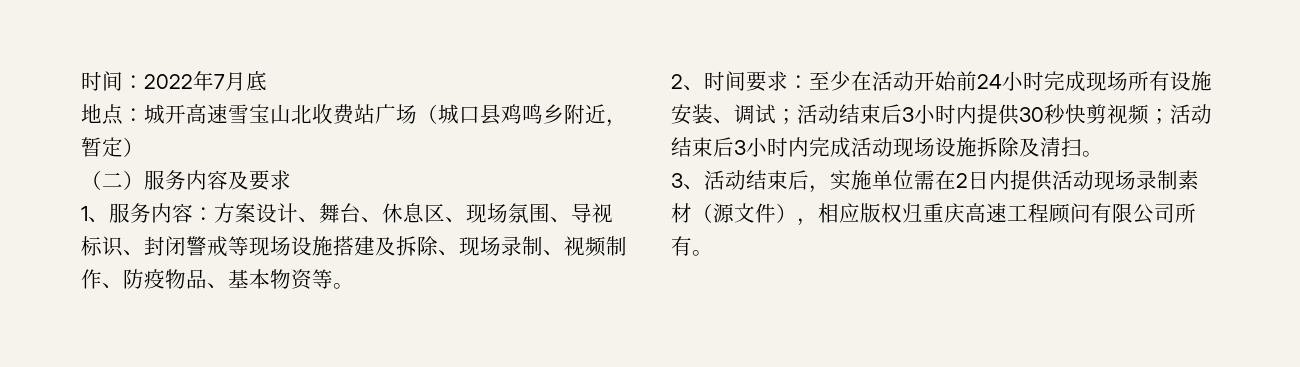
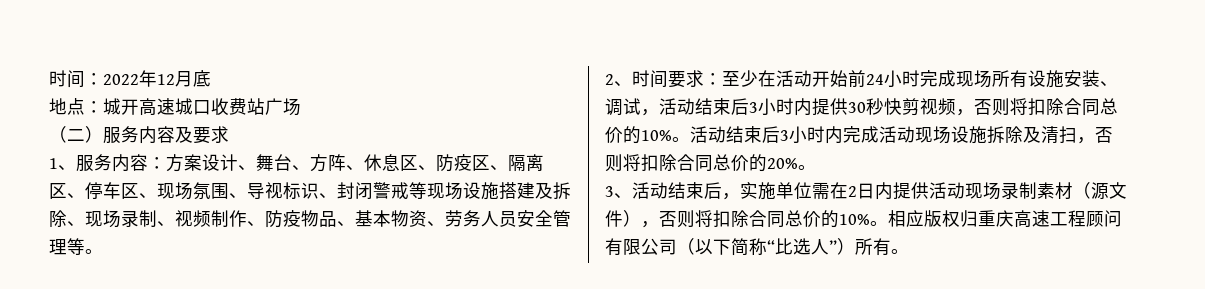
[214,74,225,89] 7 -> [157,74,175,85] 12
[228,104,312,124] 雪宝山北 -> [175,98,211,115] 城口
[417,104,627,127] [81,137,144,157] （城口县鸡鸣乡附近，暂定） -> (301, 107) none
(382, 220) none -> [310,154,364,172] 方阵、
(466, 220) none -> [436,154,544,172] [49,182,157,199] 防疫区、隔离区、停车区、
(312, 279) none -> [427,210,571,227] [49,239,67,255] 、劳务人员安全管理
[776,108,797,124] ； -> [641,109,659,116] ，
[1149,108,1170,124] ； -> [956,98,1118,116] [605,126,690,144] ，否则将扣除合同总价的10%。
(1082, 147) none -> [1077,127,1113,144] [605,154,798,172] ，否则将扣除合同总价的20%
(818, 222) none -> [659,210,888,228] 否则将扣除合同总价的10%。
(1175, 213) none -> [677,238,855,256] （以下简称“比选人”）

